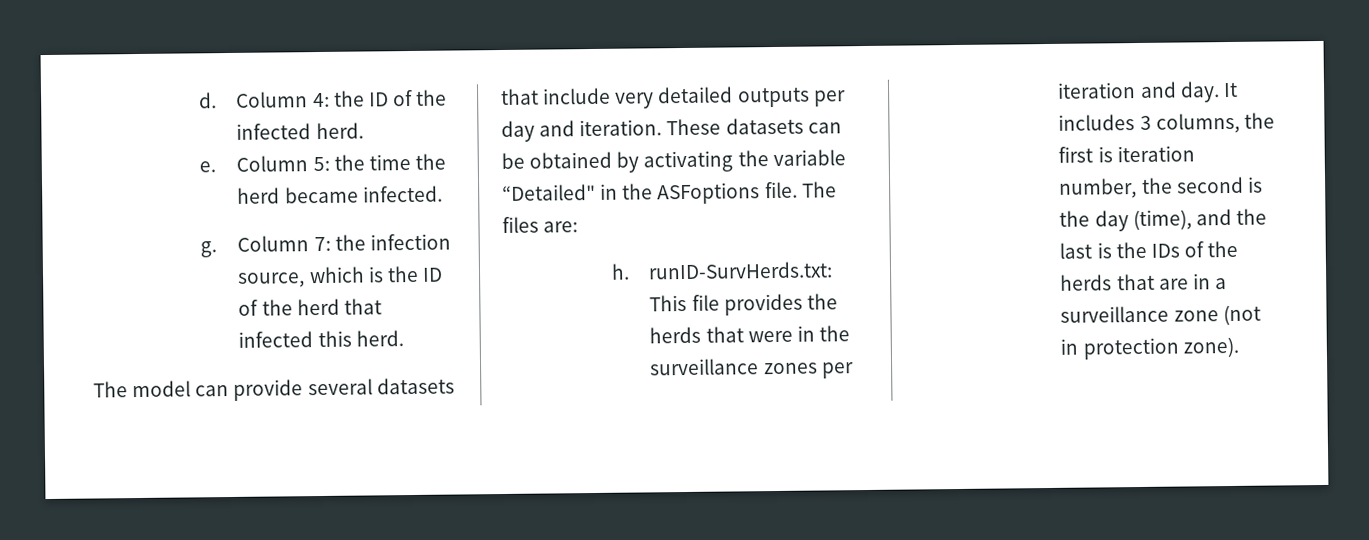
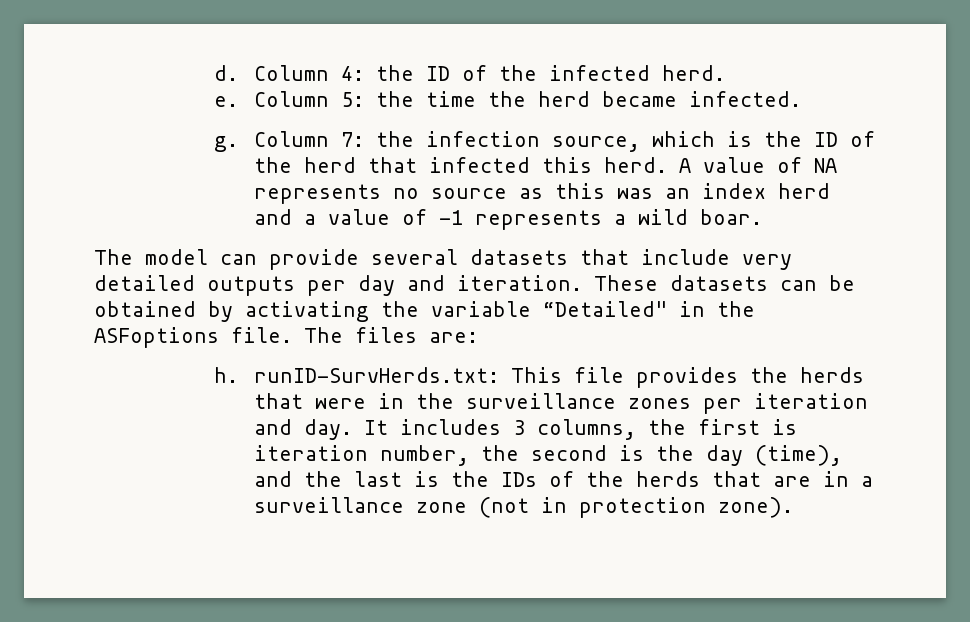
(404, 338) none -> [679,157,838,173] [254,183,831,204] [254,209,763,230] A value of NA represents no source as this was an index herd and a value of -1 represents a wild boar.

